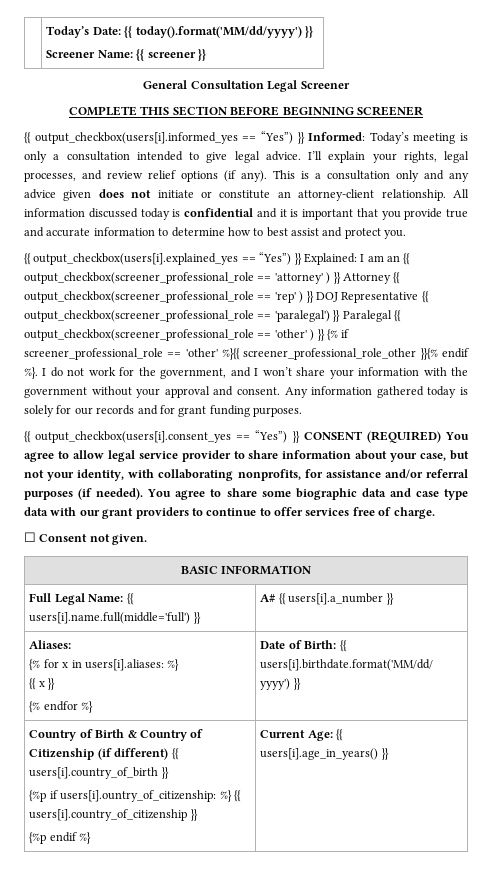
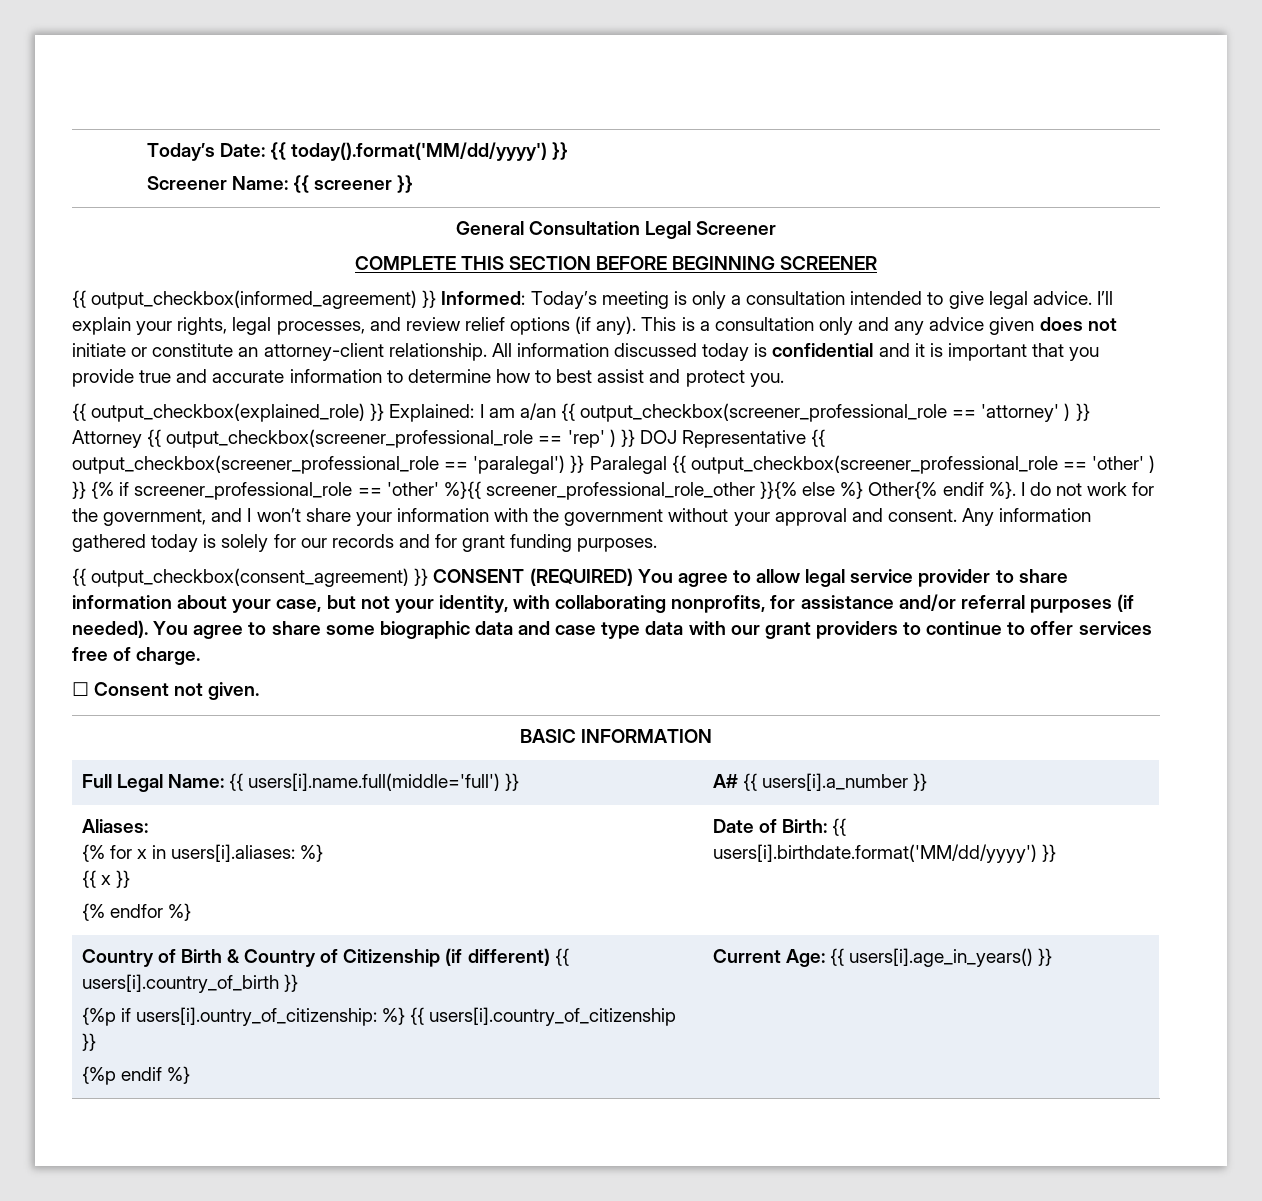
[34,131,293,144] output_checkbox(users[i].informed_yes == “Yes”) -> [91,290,418,309] output_checkbox(informed_agreement)
[33,252,292,265] output_checkbox(users[i].explained_yes == “Yes”) -> [91,403,366,422] output_checkbox(explained_role)
[387,255,400,262] an -> [519,403,556,420] a/an
(438, 354) none -> [802,481,938,499] else %} Other{%
[35,430,288,443] output_checkbox(users[i].consent_yes == “Yes”) -> [91,568,410,587] output_checkbox(consent_agreement)

